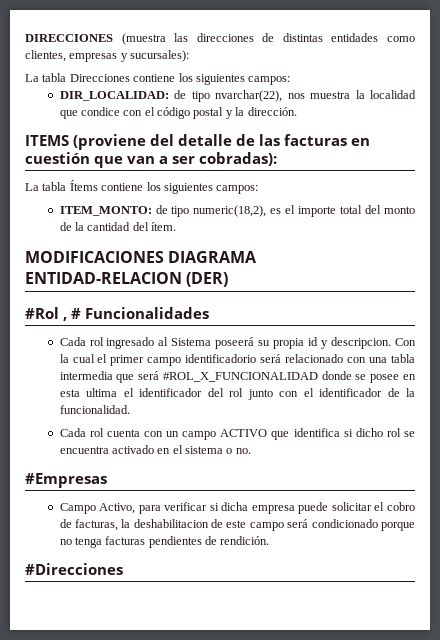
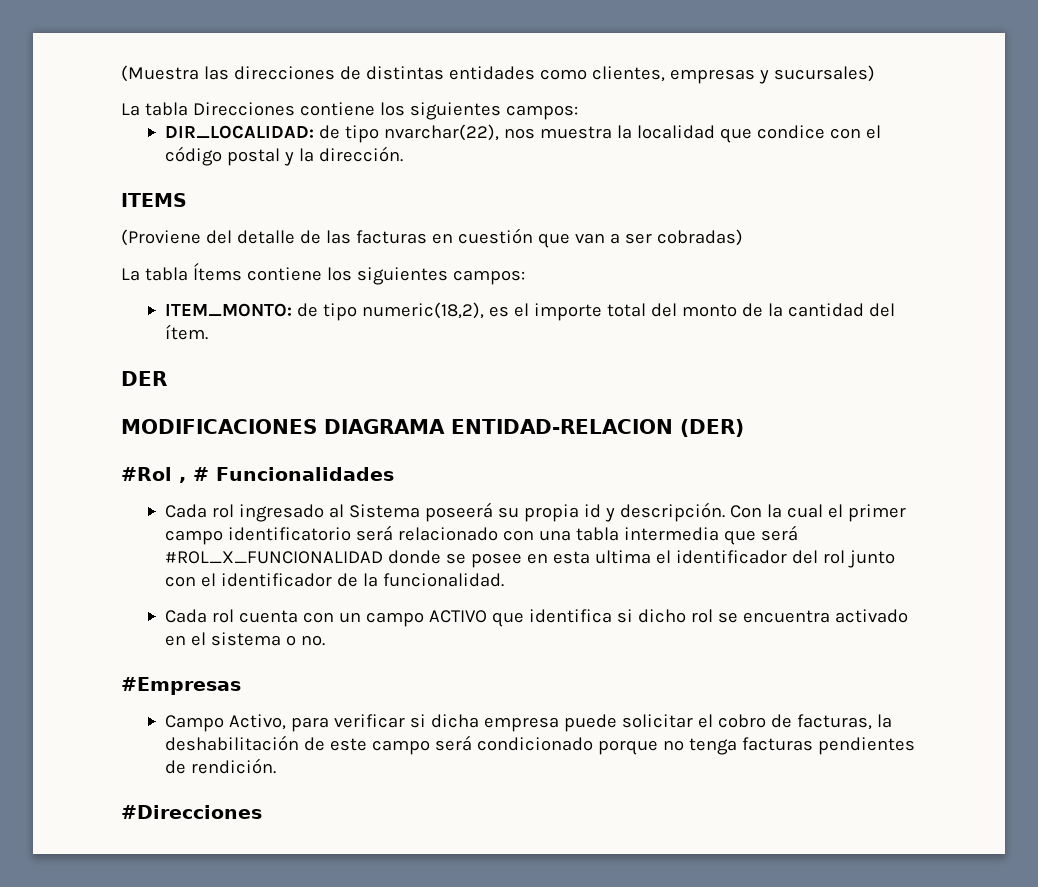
[25,33,166,45] DIRECCIONES (muestra -> [121,65,199,82] (Muestra
[130,50,190,62] sucursales): -> [773,65,875,82] sucursales)
[73,134,146,150] (proviene -> [121,229,201,246] // (Proviene
[199,152,277,166] cobradas): -> [656,229,743,246] cobradas)
(177, 226) none -> [121,371,167,386] // DER
[331,337,392,349] descripcion. -> [619,502,725,522] descripción.
[185,354,257,363] identificadorio -> [227,527,351,541] identificatorio
[133,519,209,528] deshabilitacion -> [164,735,299,751] deshabilitación

